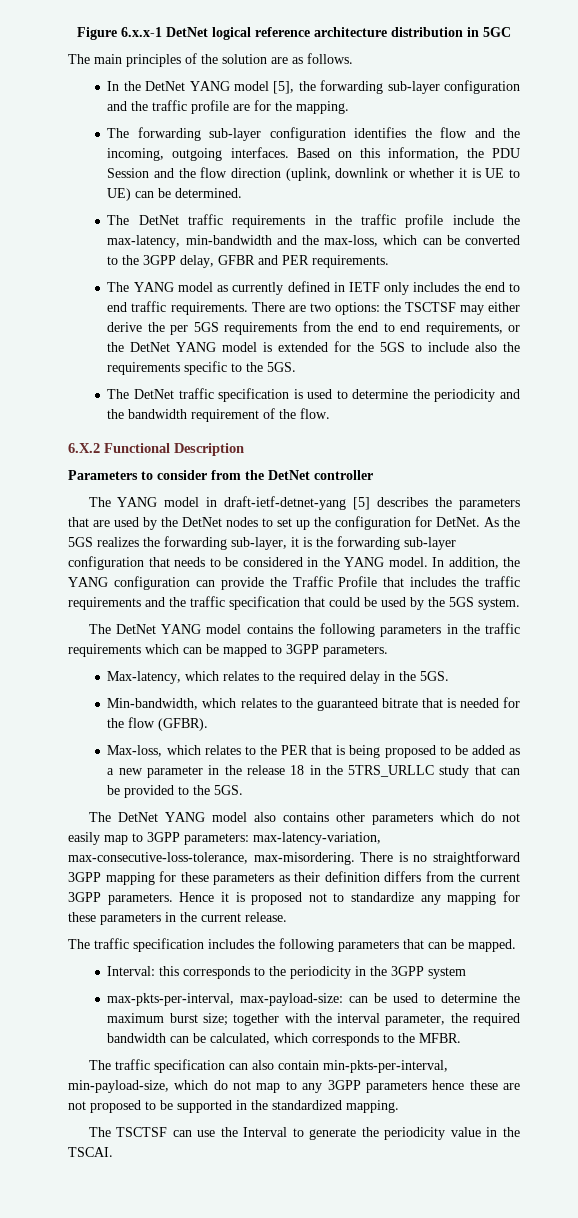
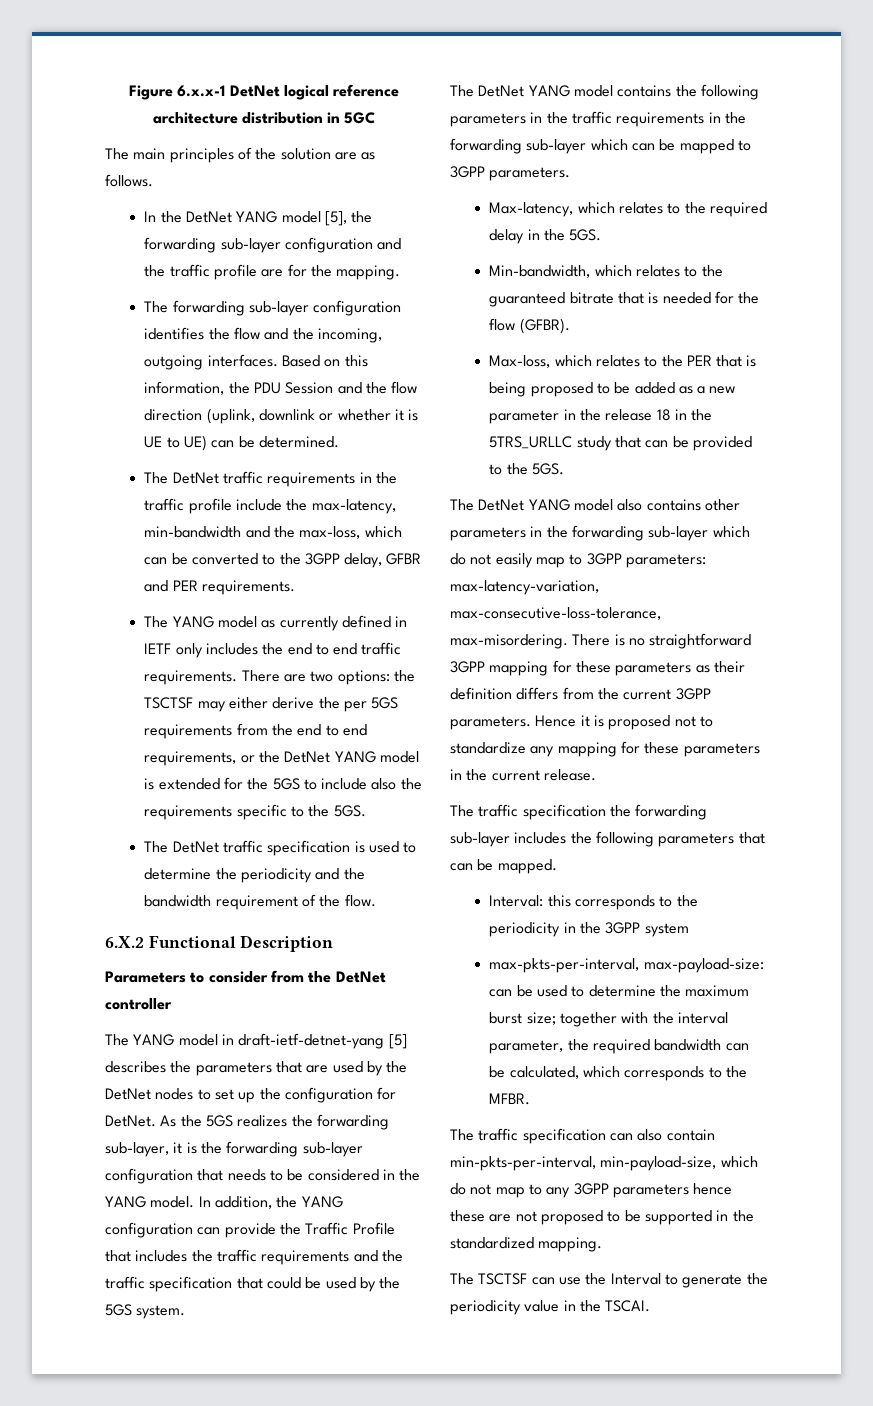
(141, 650) none -> [708,112,746,124] [450,138,587,154] in the forwarding sub-layer
(433, 819) none -> [530,525,709,541] in the forwarding sub-layer
(204, 945) none -> [609,804,708,820] [450,832,510,847] the forwarding sub-layer

